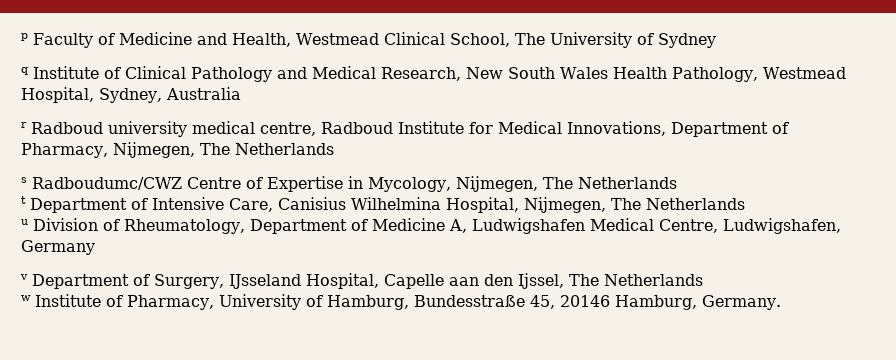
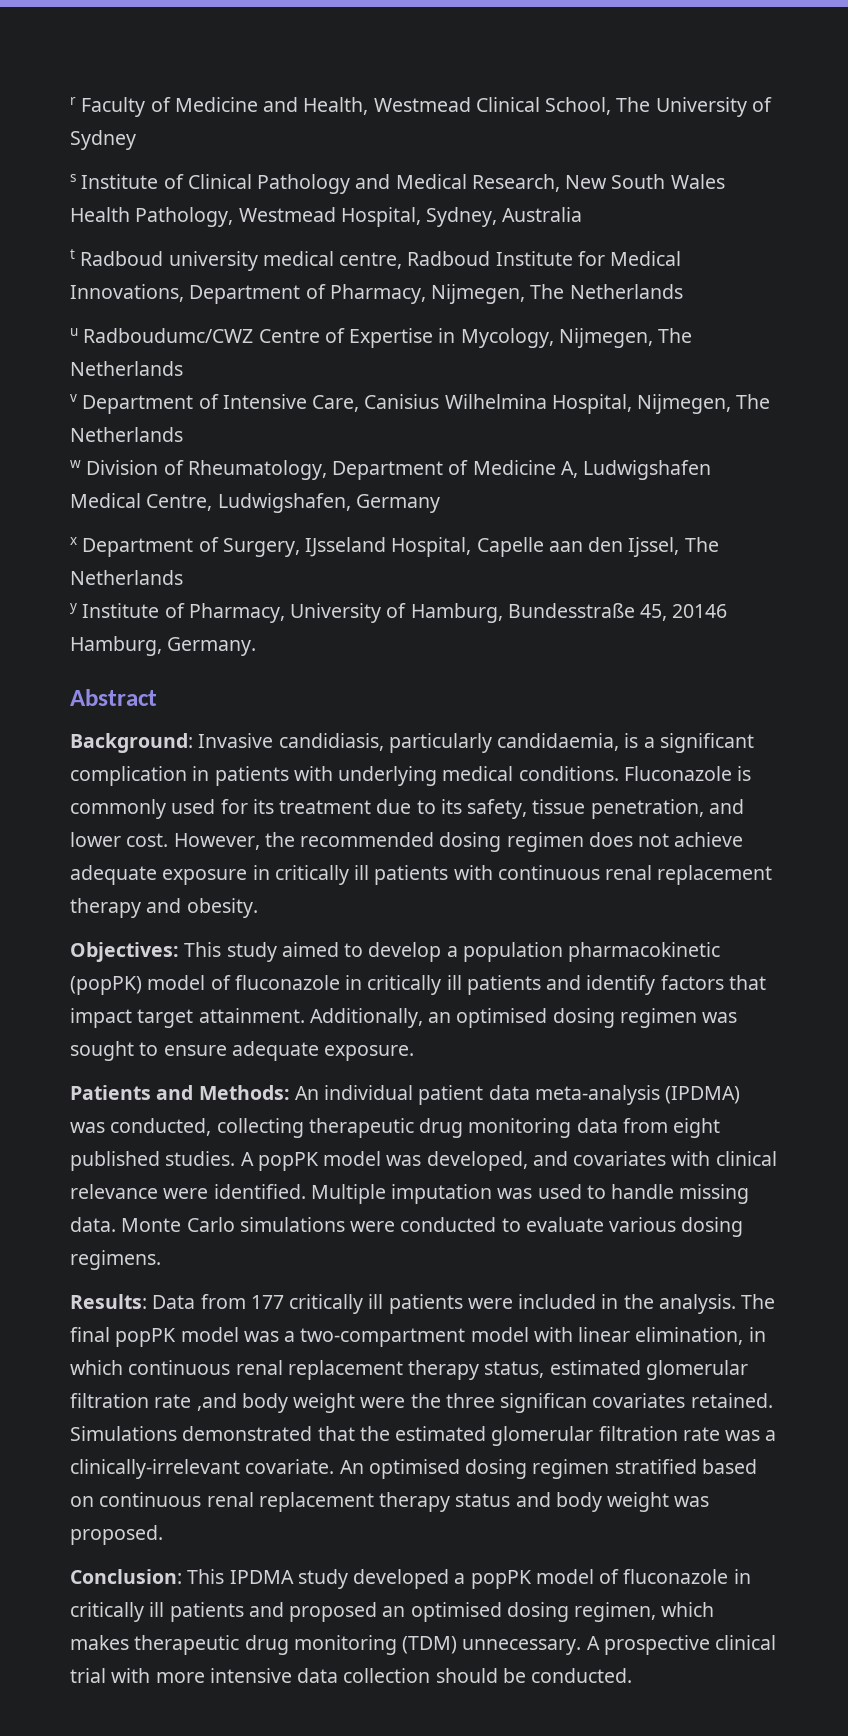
[21,33,28,41] p -> [70,97,76,105] r
[21,67,28,75] q -> [70,174,76,182] s
[21,122,27,128] r -> [70,249,75,259] t
[21,177,27,183] s -> [70,328,78,336] u
[21,196,26,204] t -> [70,394,77,402] v
[21,219,28,225] u -> [70,460,81,468] w
[20,274,28,280] v -> [70,537,77,545] x
[21,295,31,301] w -> [70,603,77,614] y
(781, 302) none -> [70,689,157,706] [70,733,754,753] [70,766,752,786] [70,799,744,819] [70,832,744,852] [70,865,773,885] [70,898,258,918] [70,942,721,962] [70,975,766,995] [70,1008,738,1028] [70,1041,415,1061] [70,1085,741,1105] [70,1118,721,1138] [70,1151,777,1171] [70,1184,750,1204] [70,1217,744,1237] [70,1250,161,1270] [70,1294,776,1314] [70,1327,766,1347] [70,1360,748,1380] [70,1393,773,1413] [70,1426,777,1446] [70,1459,757,1479] [70,1492,710,1512] [70,1525,163,1545] [70,1569,751,1589] [70,1602,715,1622] [70,1635,777,1655] [70,1668,633,1683] // Abstract // Background: Invasive candidiasis, particularly candidaemia, is a significant complication in patients with underlying medical conditions. Fluconazole is commonly used for its treatment due to its safety, tissue penetration, and lower cost. However, the recommended dosing regimen does not achieve adequate exposure in critically ill patients with continuous renal replacement therapy and obesity. // Objectives: This study aimed to develop a population pharmacokinetic (popPK) model of fluconazole in critically ill patients and identify factors that impact target attainment. Additionally, an optimised dosing regimen was sought to ensure adequate exposure. // Patients and Methods: An individual patient data meta-analysis (IPDMA) was conducted, collecting therapeutic drug monitoring data from eight published studies. A popPK model was developed, and covariates with clinical relevance were identified. Multiple imputation was used to handle missing data. Monte Carlo simulations were conducted to evaluate various dosing regimens. // Results: Data from 177 critically ill patients were included in the analysis. The final popPK model was a two-compartment model with linear elimination, in which continuous renal replacement therapy status, estimated glomerular filtration rate ,and body weight were the three significan covariates retained. Simulations demonstrated that the estimated glomerular filtration rate was a clinically-irrelevant covariate. An optimised dosing regimen stratified based on continuous renal replacement therapy status and body weight was proposed. // Conclusion: This IPDMA study developed a popPK model of fluconazole in critically ill patients and proposed an optimised dosing regimen, which makes therapeutic drug monitoring (TDM) unnecessary. A prospective clinical trial with more intensive data collection should be conducted.

